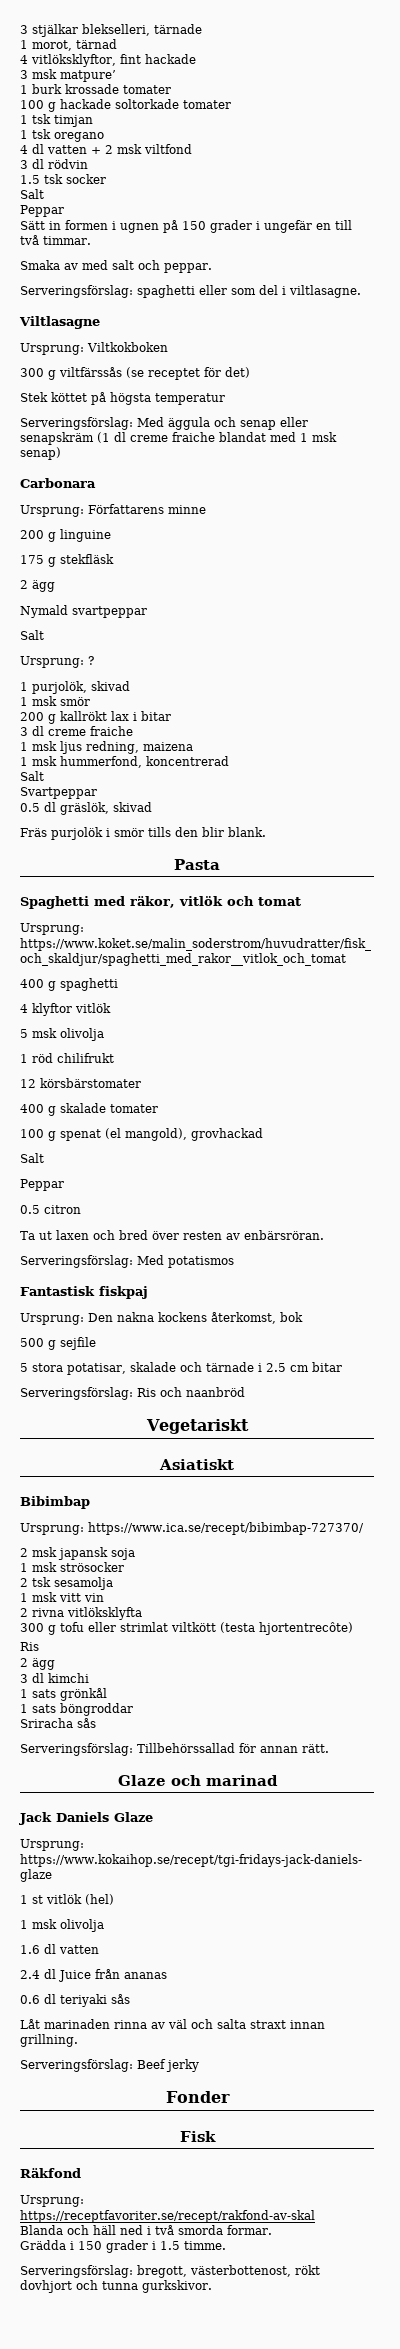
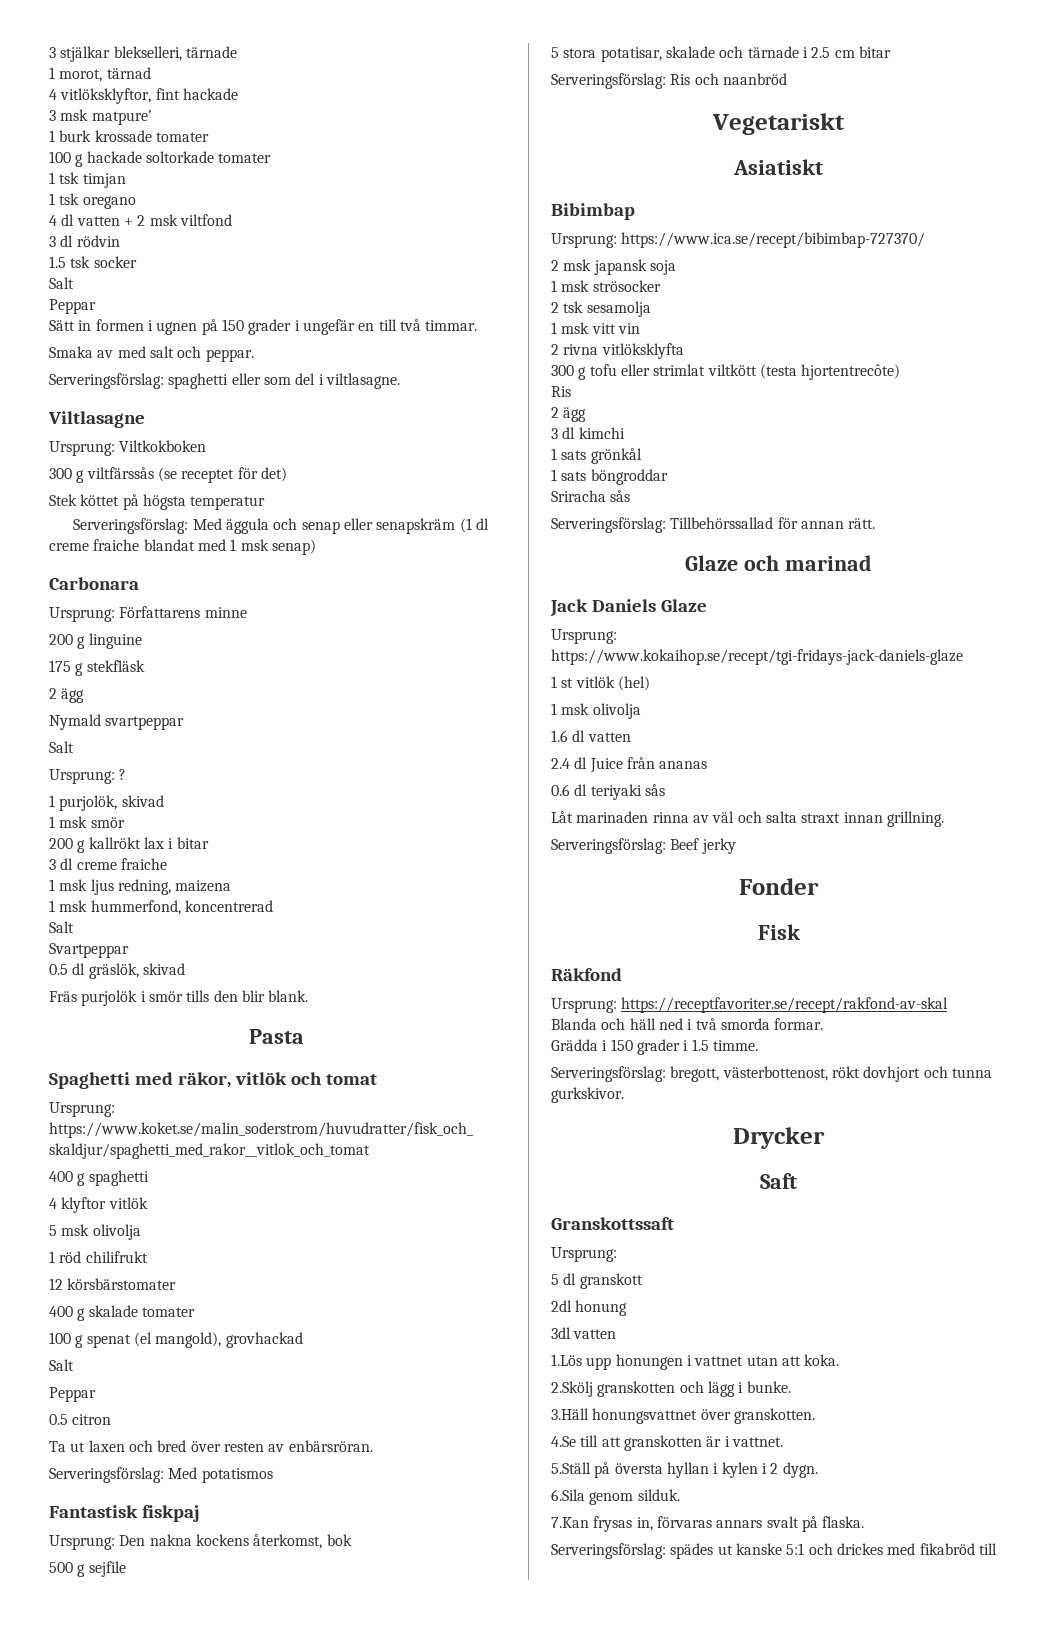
(212, 2286) none -> [733,1127,825,1149] [760,1173,797,1189] [551,1217,674,1230] [551,1247,617,1262] [551,1273,643,1289] [551,1300,628,1316] [551,1327,617,1339] [551,1354,840,1370] [551,1381,791,1397] [551,1408,815,1424] [551,1435,783,1451] [551,1462,818,1478] [551,1489,680,1505] [551,1516,865,1532] [551,1543,997,1559] // Drycker // Saft // Granskottssaft // Ursprung: // 5 dl granskott // 2dl honung // 3dl vatten // 1.Lös upp honungen i vattnet utan att koka. // 2.Skölj granskotten och lägg i bunke. // 3.Häll honungsvattnet över granskotten. // 4.Se till att granskotten är i vattnet. // 5.Ställ på översta hyllan i kylen i 2 dygn. // 6.Sila genom silduk. // 7.Kan frysas in, förvaras annars svalt på flaska. // Serveringsförslag: spädes ut kanske 5:1 och drickes med fikabröd till

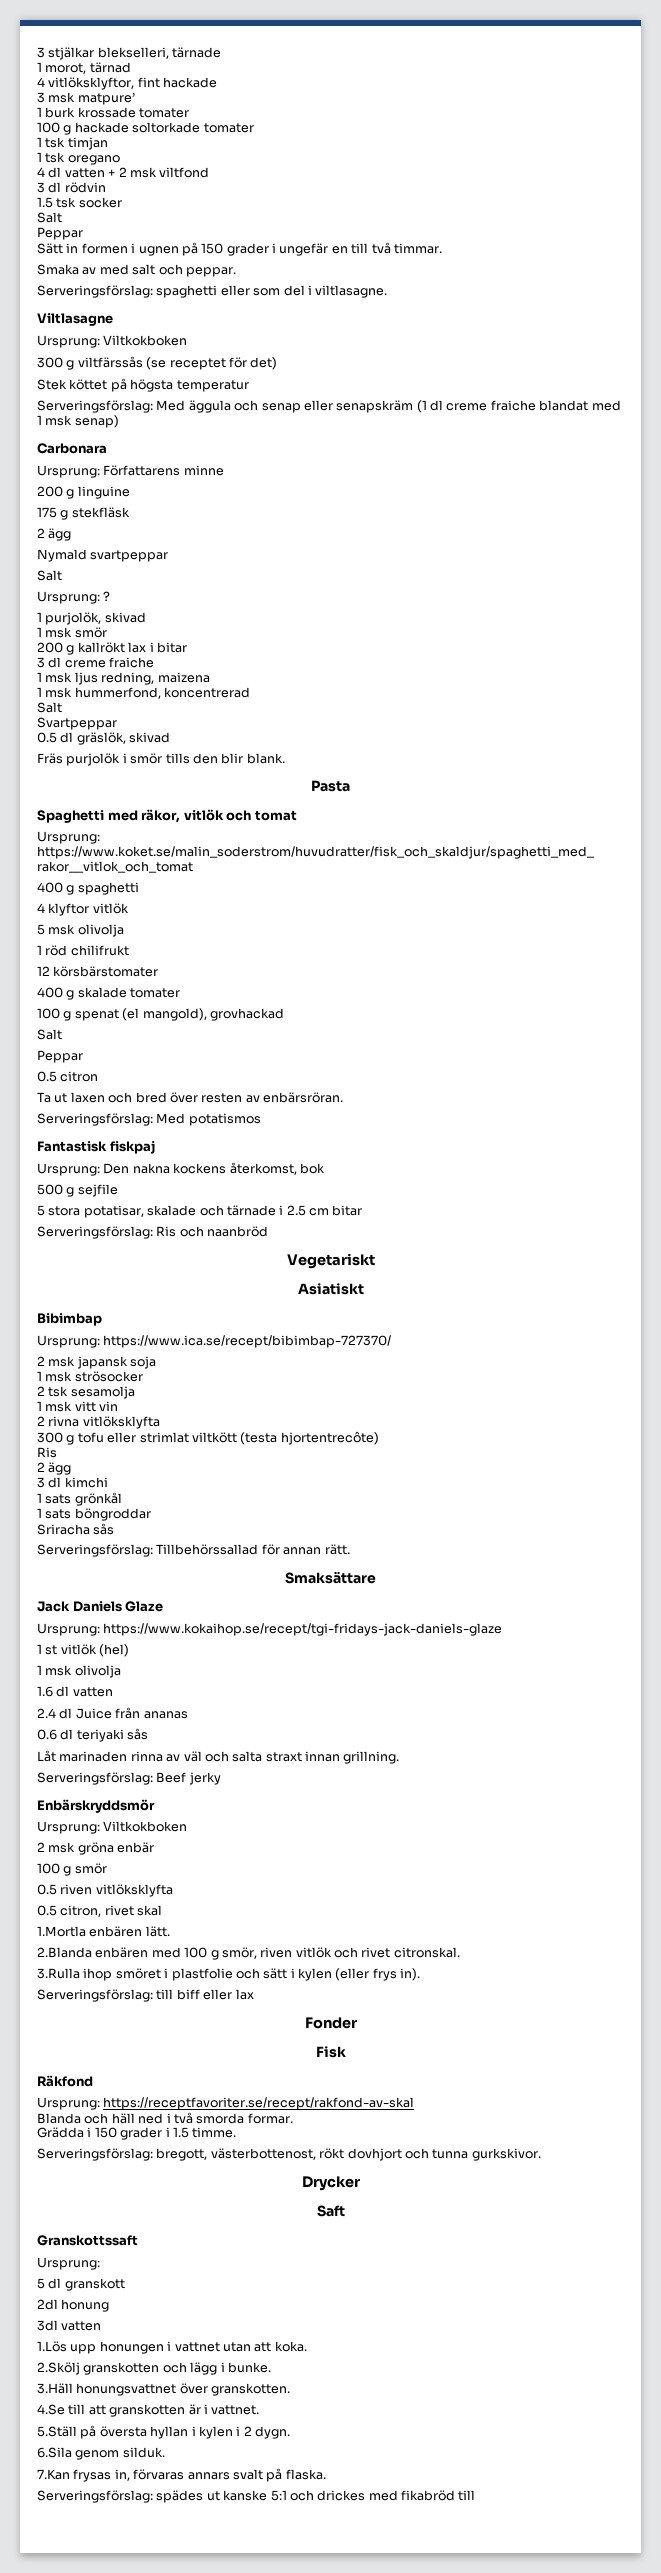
[685,555,872,571] Glaze och marinad -> [285,1571,376,1584] Smaksättare
(736, 846) none -> [37,1799,155,1813] [37,1821,188,1834] [37,1842,155,1855] [37,1863,107,1876] [37,1884,173,1897] [37,1905,163,1917] [37,1926,170,1937] [37,1947,460,1960] [37,1968,421,1981] [37,1989,254,2002] // Enbärskryddsmör // Ursprung: Viltkokboken // 2 msk gröna enbär // 100 g smör // 0.5 riven vitlöksklyfta // 0.5 citron, rivet skal // 1.Mortla enbären lätt. // 2.Blanda enbären med 100 g smör, riven vitlök och rivet citronskal. // 3.Rulla ihop smöret i plastfolie och sätt i kylen (eller frys in). // Serveringsförslag: till biff eller lax

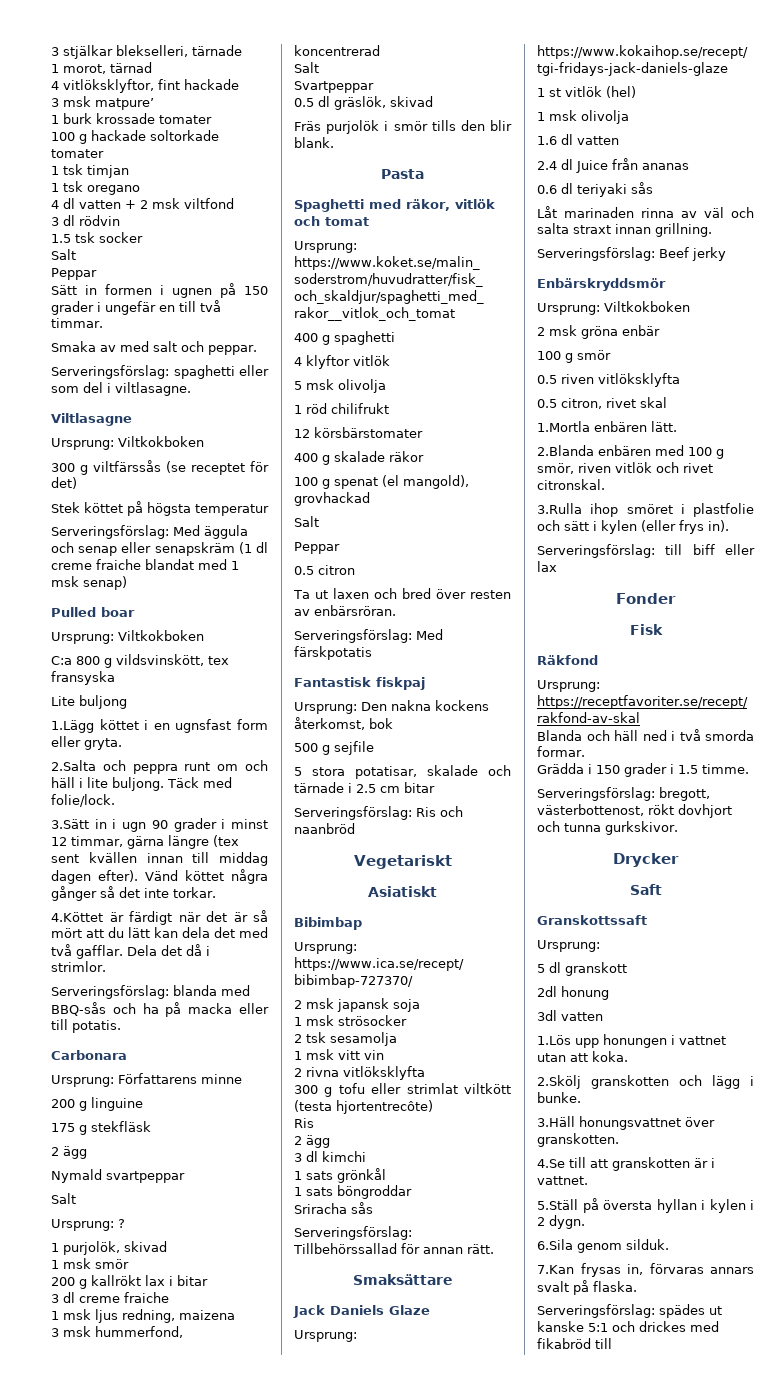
(119, 421) none -> [51,607,135,617] [51,630,204,644] [51,654,229,668] [51,671,115,685] [51,695,127,709] [51,719,268,733] [51,736,122,750] [51,760,268,774] [51,777,232,791] [51,794,115,807] [51,818,268,832] [51,835,239,849] [51,852,268,866] [51,869,268,884] [51,886,216,901] [51,910,268,925] [51,927,268,938] [51,944,210,959] [51,961,106,972] [51,985,250,999] [51,1002,269,1017] [51,1019,121,1033] // Pulled boar // Ursprung: Viltkokboken // C:a 800 g vildsvinskött, tex fransyska // Lite buljong // 1.Lägg köttet i en ugnsfast form eller gryta. // 2.Salta och peppra runt om och häll i lite buljong. Täck med folie/lock. // 3.Sätt in i ugn 90 grader i minst 12 timmar, gärna längre (tex sent kvällen innan till middag dagen efter). Vänd köttet några gånger så det inte torkar. // 4.Köttet är färdigt när det är så mört att du lätt kan dela det med två gafflar. Dela det då i strimlor. // Serveringsförslag: blanda med BBQ-sås och ha på macka eller till potatis.
[37,687,42,697] 1 -> [51,1328,59,1337] 3
[130,988,181,998] tomater -> [389,451,424,462] räkor
[188,1113,261,1126] potatismos -> [294,646,372,660] färskpotatis

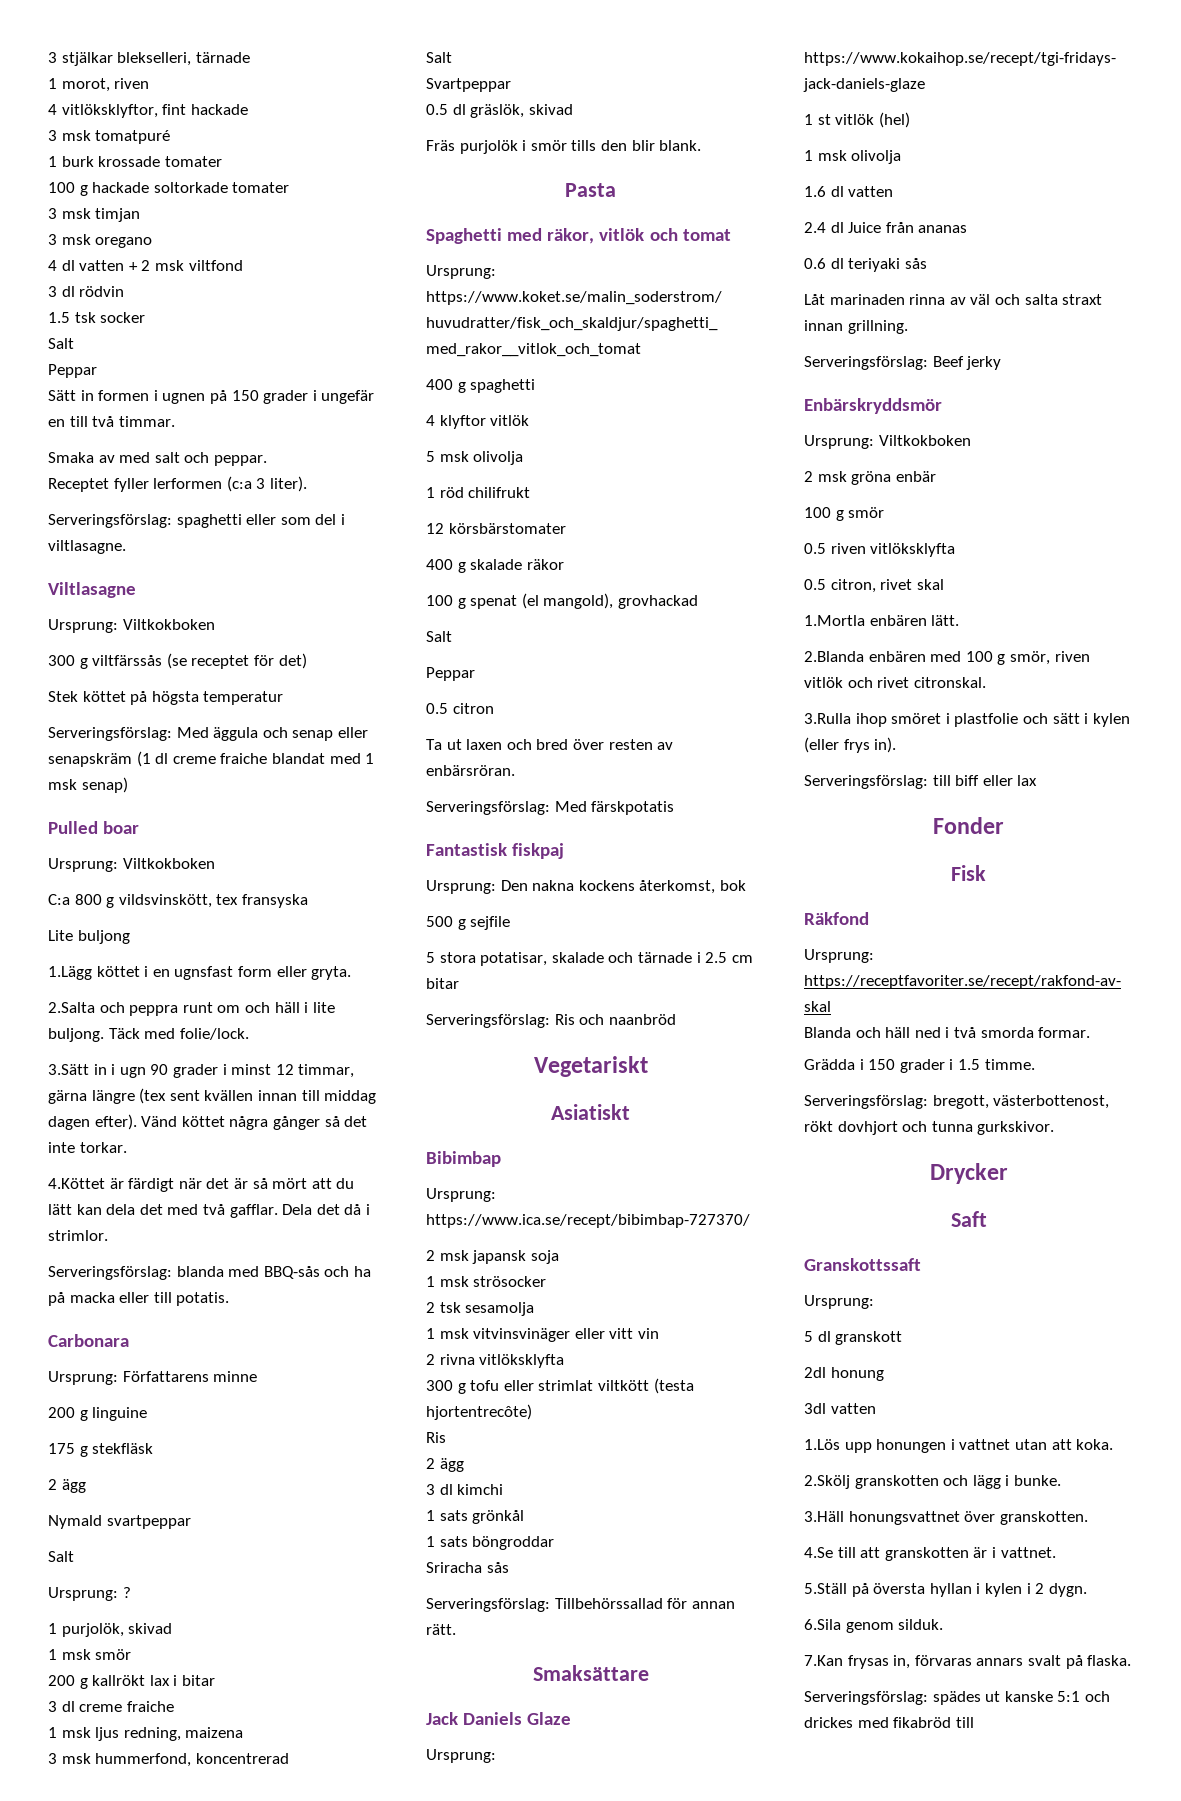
[110,62,152,73] tärnad -> [114,78,150,89] riven
[95,98,154,110] matpure’ -> [95,130,171,144] tomatpuré
[51,164,83,175] 1 tsk -> [48,208,91,219] 3 msk
[51,181,83,192] 1 tsk -> [48,234,91,245] 3 msk
(257, 350) none -> [48,476,307,492] // Receptet fyller lerformen (c:a 3 liter).
(334, 1054) none -> [473,1328,605,1342] vitvinsvinäger eller

